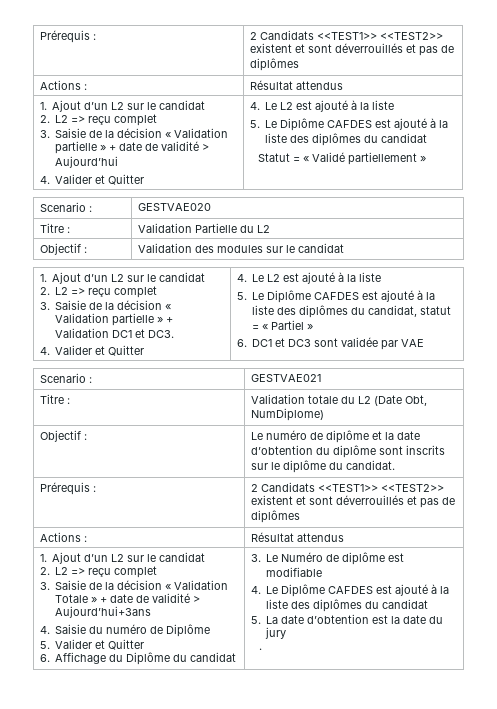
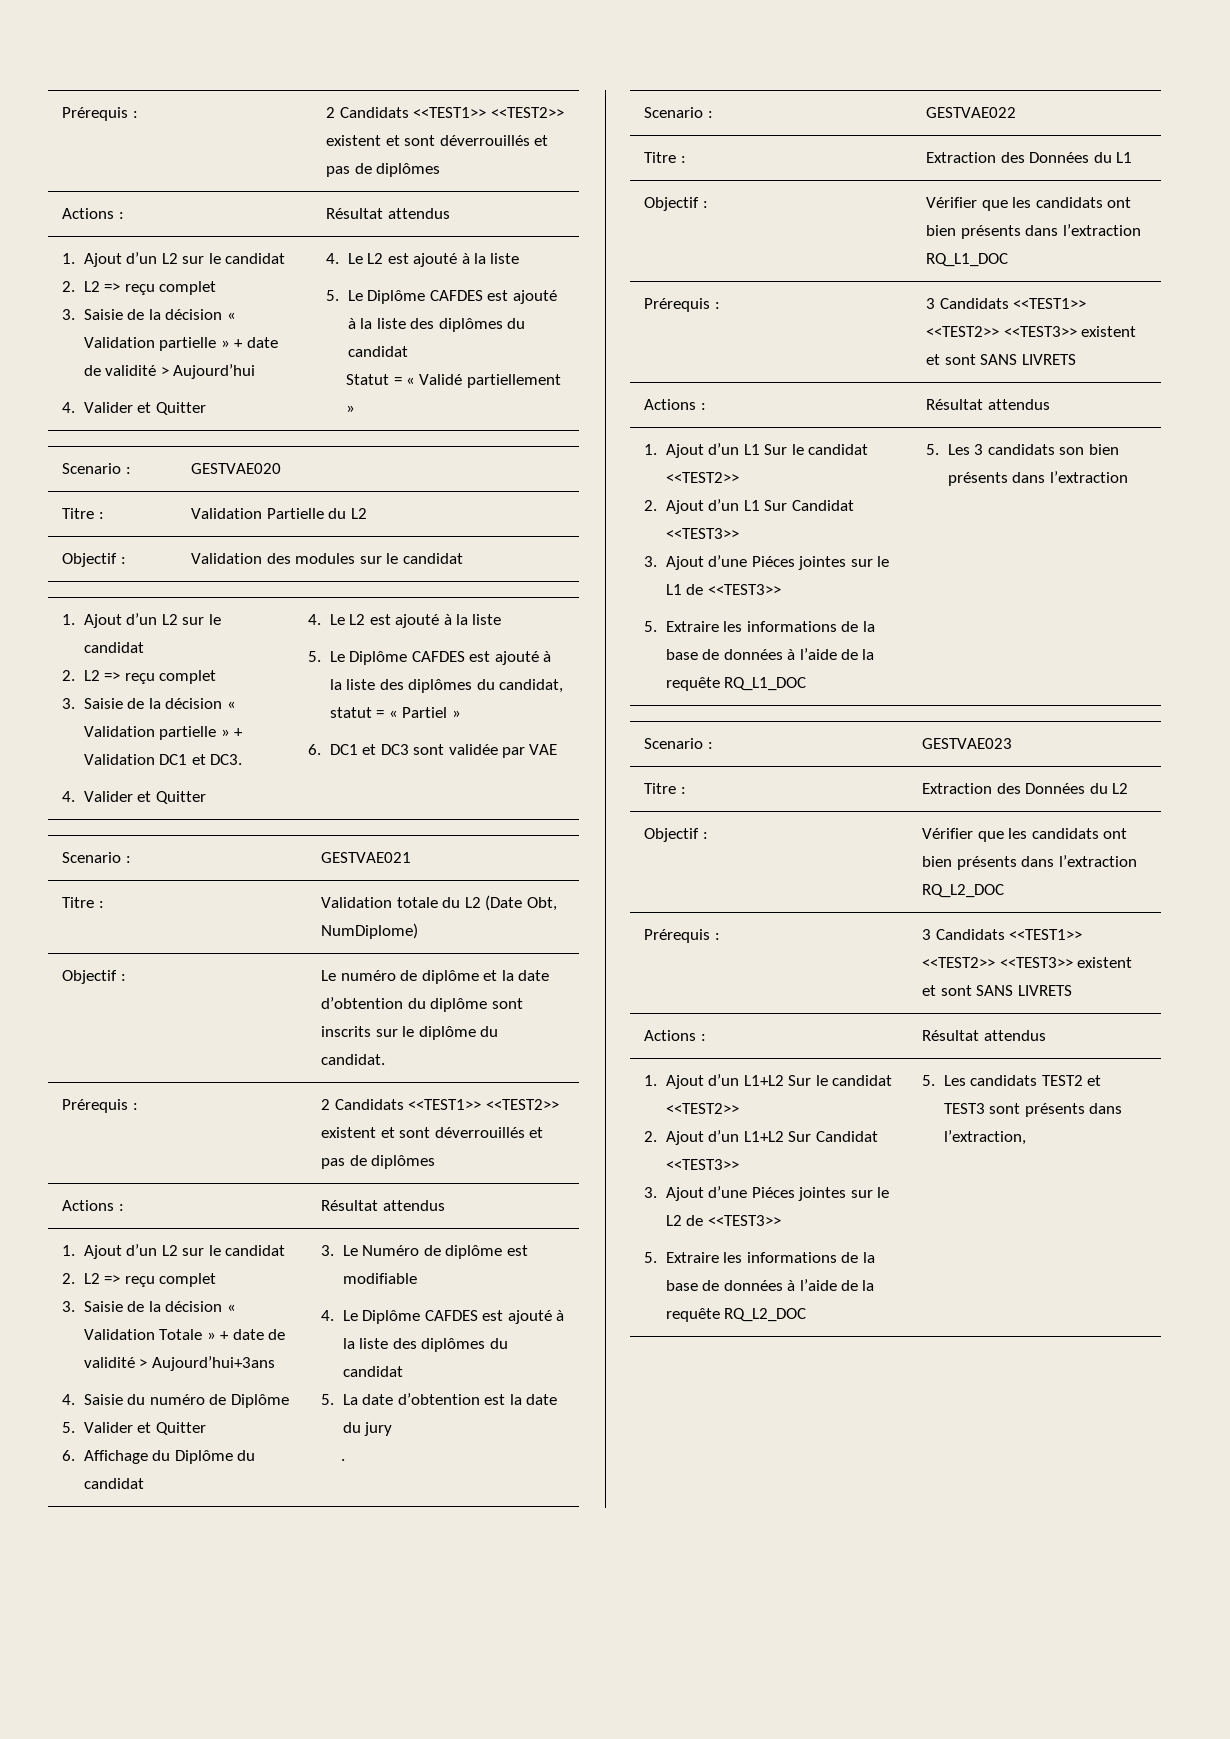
(263, 649) none -> [644,107,713,118] [926,107,1017,118] [644,152,686,163] [926,152,1133,163] [644,197,708,211] [926,197,1132,211] [926,224,1141,239] [926,253,1009,267] [644,298,720,312] [926,298,1087,309] [926,326,1137,337] [926,354,1076,365] [644,399,706,410] [926,399,1050,410] [644,443,869,458] [665,472,739,483] [644,499,854,514] [665,528,739,539] [644,555,890,570] [665,584,781,595] [644,621,875,632] [665,648,875,660] [665,677,807,691] [926,444,1119,455] [947,471,1128,486] [644,738,713,749] [922,738,1013,749] [644,783,686,794] [922,783,1129,794] [644,828,708,842] [922,828,1128,842] [922,855,1137,870] [922,884,1005,898] [644,929,720,943] [922,929,1083,940] [922,957,1133,968] [922,985,1072,996] [644,1030,706,1041] [922,1030,1046,1041] [644,1074,893,1089] [665,1103,739,1114] [644,1130,878,1145] [665,1159,739,1170] [644,1186,890,1201] [665,1215,781,1226] [644,1252,875,1263] [665,1279,875,1291] [665,1308,807,1322] [922,1075,1102,1086] [943,1103,1123,1117] [943,1130,1026,1145] // Scenario : | GESTVAE022 // Titre : | Extraction des Données du L1 // Objectif : | Vérifier que les candidats ont bien présents dans l’extraction RQ_L1_DOC // Prérequis : | 3 Candidats <<TEST1>> <<TEST2>> <<TEST3>> existent et sont SANS LIVRETS // Actions : | Résultat attendus // 1. Ajout d’un L1 Sur le candidat <<TEST2>> // 2. Ajout d’un L1 Sur Candidat <<TEST3>> // 3. Ajout d’une Piéces jointes sur le L1 de <<TEST3>> // 5. Extraire les informations de la base de données à l’aide de la requête RQ_L1_DOC | 5. Les 3 candidats son bien présents dans l’extraction // Scenario : | GESTVAE023 // Titre : | Extraction des Données du L2 // Objectif : | Vérifier que les candidats ont bien présents dans l’extraction RQ_L2_DOC // Prérequis : | 3 Candidats <<TEST1>> <<TEST2>> <<TEST3>> existent et sont SANS LIVRETS // Actions : | Résultat attendus // 1. Ajout d’un L1+L2 Sur le candidat <<TEST2>> // 2. Ajout d’un L1+L2 Sur Candidat <<TEST3>> // 3. Ajout d’une Piéces jointes sur le L2 de <<TEST3>> // 5. Extraire les informations de la base de données à l’aide de la requête RQ_L2_DOC | 5. Les candidats TEST2 et TEST3 sont présents dans l’extraction,

